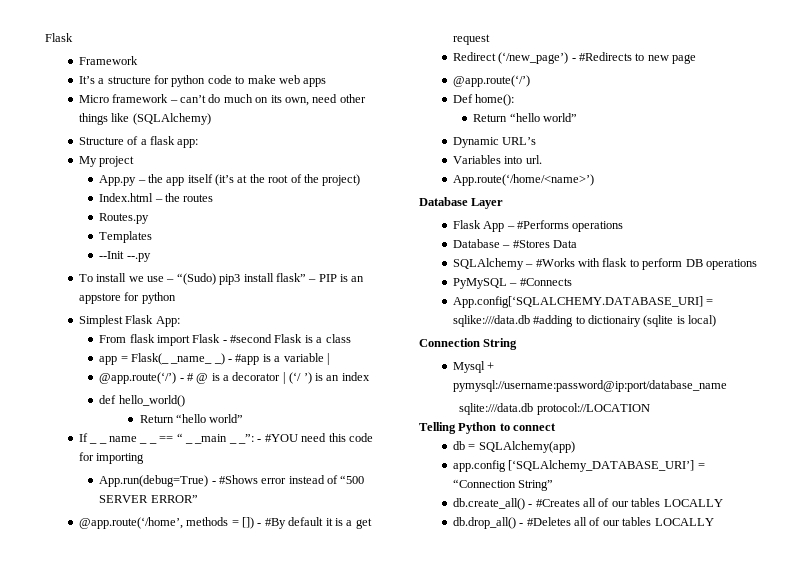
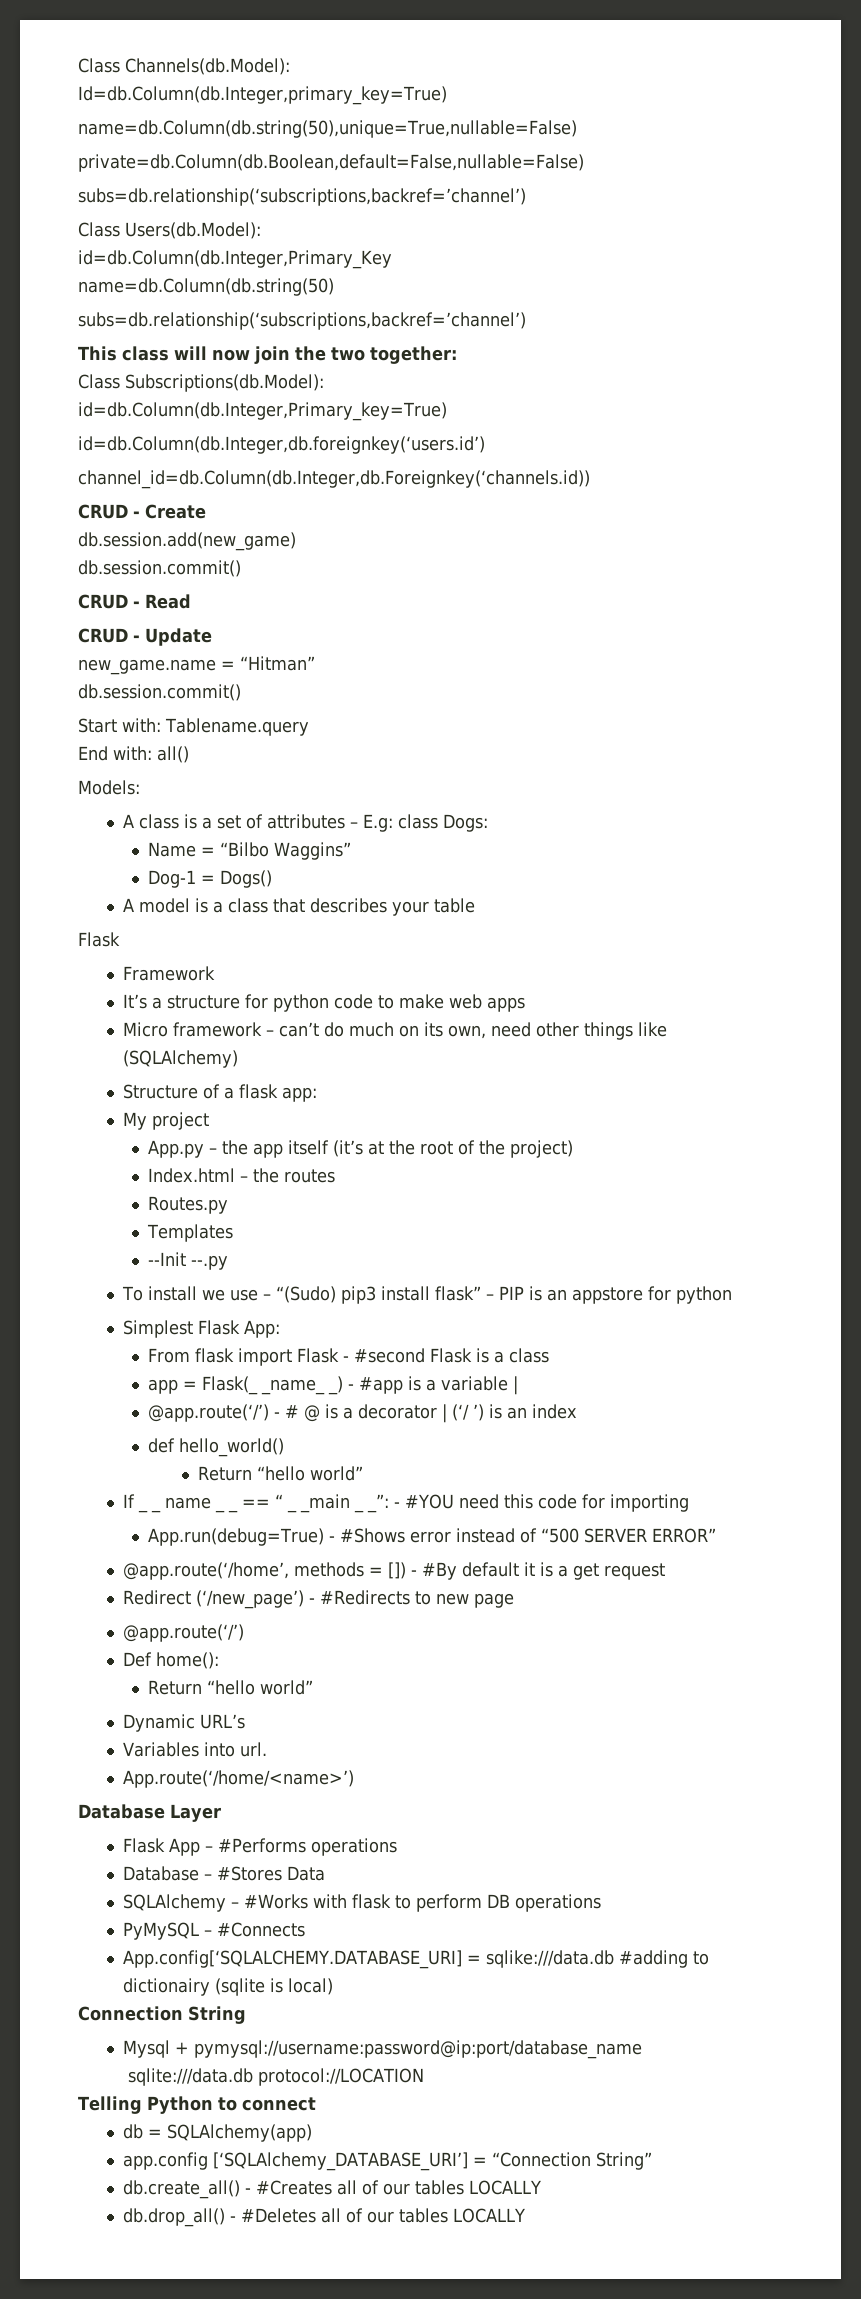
(45, 37) none -> [78,58,290,75] [78,86,447,105] [78,120,577,138] [78,154,584,172] [78,188,526,206] [78,222,261,239] [78,250,392,269] [78,278,334,296] [78,312,526,330] [78,346,457,364] [78,374,324,392] [78,402,447,421] [78,436,485,454] [78,470,590,489] [78,504,206,519] [78,532,296,551] [78,560,241,577] [78,594,191,609] [78,628,212,646] [78,656,315,675] [78,684,241,701] [78,718,309,736] [78,746,189,763] [78,780,140,795] [122,814,488,832] [148,842,352,860] [148,870,273,888] [122,898,475,916] Class Channels(db.Model): // Id=db.Column(db.Integer,primary_key=True) // name=db.Column(db.string(50),unique=True,nullable=False) // private=db.Column(db.Boolean,default=False,nullable=False) // subs=db.relationship(‘subscriptions,backref=’channel’) // Class Users(db.Model): // id=db.Column(db.Integer,Primary_Key // name=db.Column(db.string(50) // subs=db.relationship(‘subscriptions,backref=’channel’) // This class will now join the two together: // Class Subscriptions(db.Model): // id=db.Column(db.Integer,Primary_key=True) // id=db.Column(db.Integer,db.foreignkey(‘users.id’) // channel_id=db.Column(db.Integer,db.Foreignkey(‘channels.id)) // CRUD - Create // db.session.add(new_game) // db.session.commit() // CRUD - Read // CRUD - Update // new_game.name = “Hitman” // db.session.commit() // Start with: Tablename.query // End with: all() // Models: // A class is a set of attributes – E.g: class Dogs: // Name = “Bilbo Waggins” // Dog-1 = Dogs() // A model is a class that describes your table //

